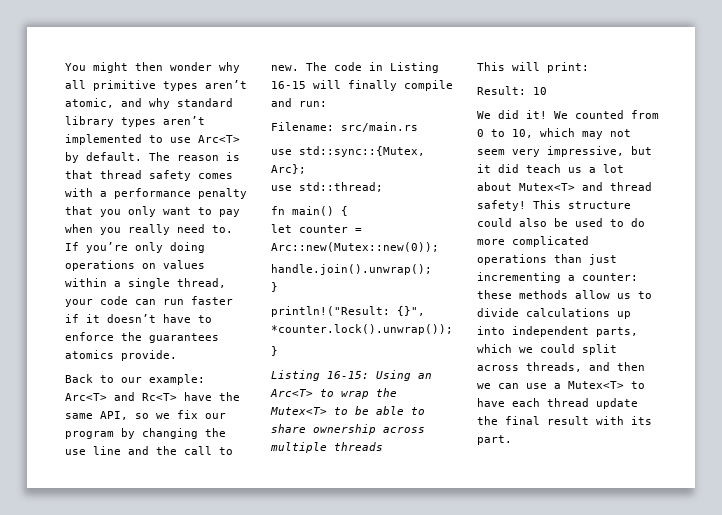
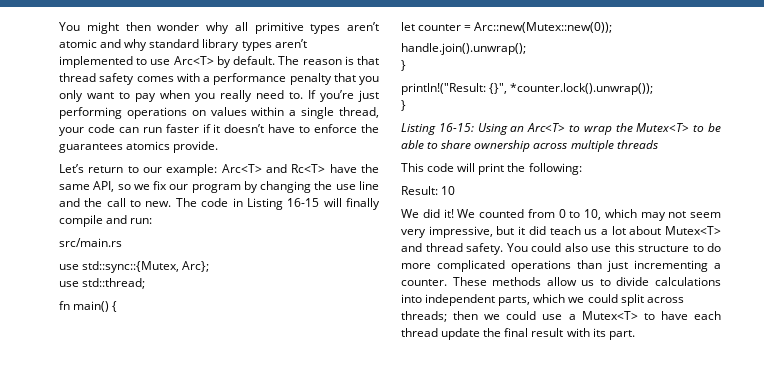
[65,98,114,108] atomic, -> [59,39,97,48] atomic
[135,242,205,253] only doing -> [358,90,379,102] [59,107,122,119] just performing
[65,374,93,383] Back -> [59,164,124,173] Let’s return
[271,122,334,131] Filename: -> (153, 221) none
[512,62,589,73] will print: -> [427,163,582,175] code will print the following:
[477,200,631,211] [477,218,603,227] safety! This structure could also be used -> [466,243,689,255] safety. You could also use this structure
[582,273,638,281] [477,290,512,299] counter: these -> [401,277,487,286] counter. These
[617,311,631,319] up -> (721, 281) none
[526,362,610,372] threads, and -> [401,311,447,322] threads;
[498,383,519,389] can -> [506,311,537,320] could

